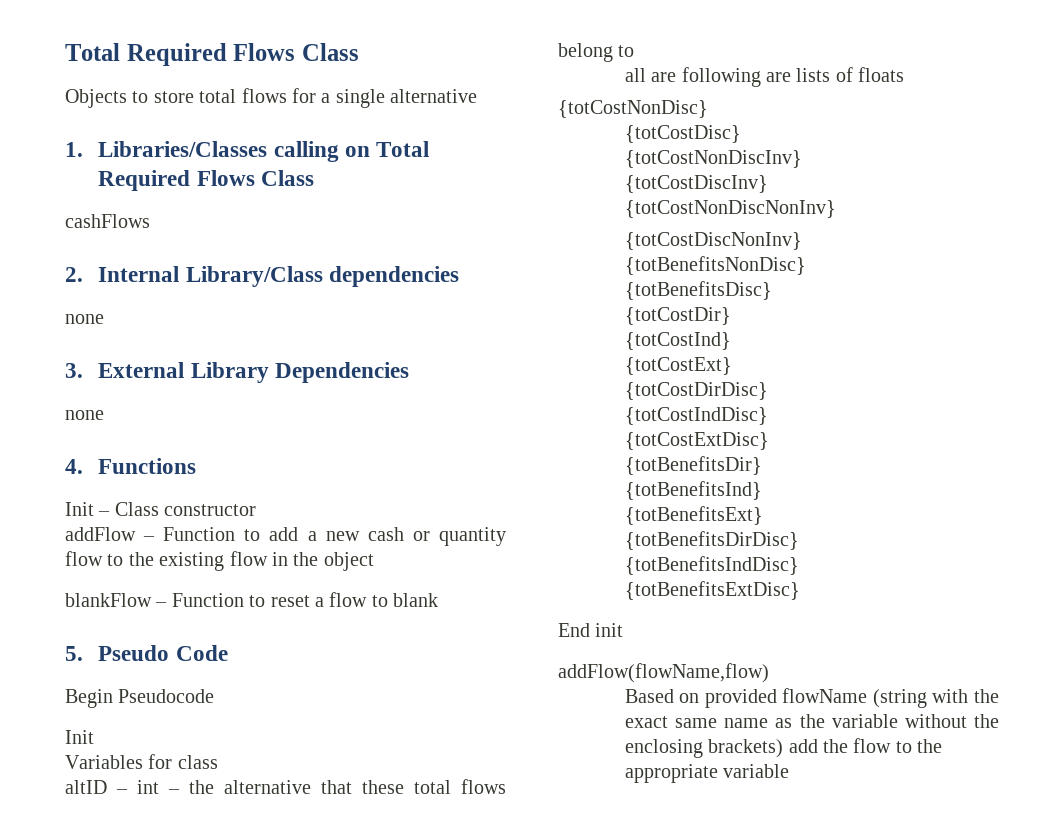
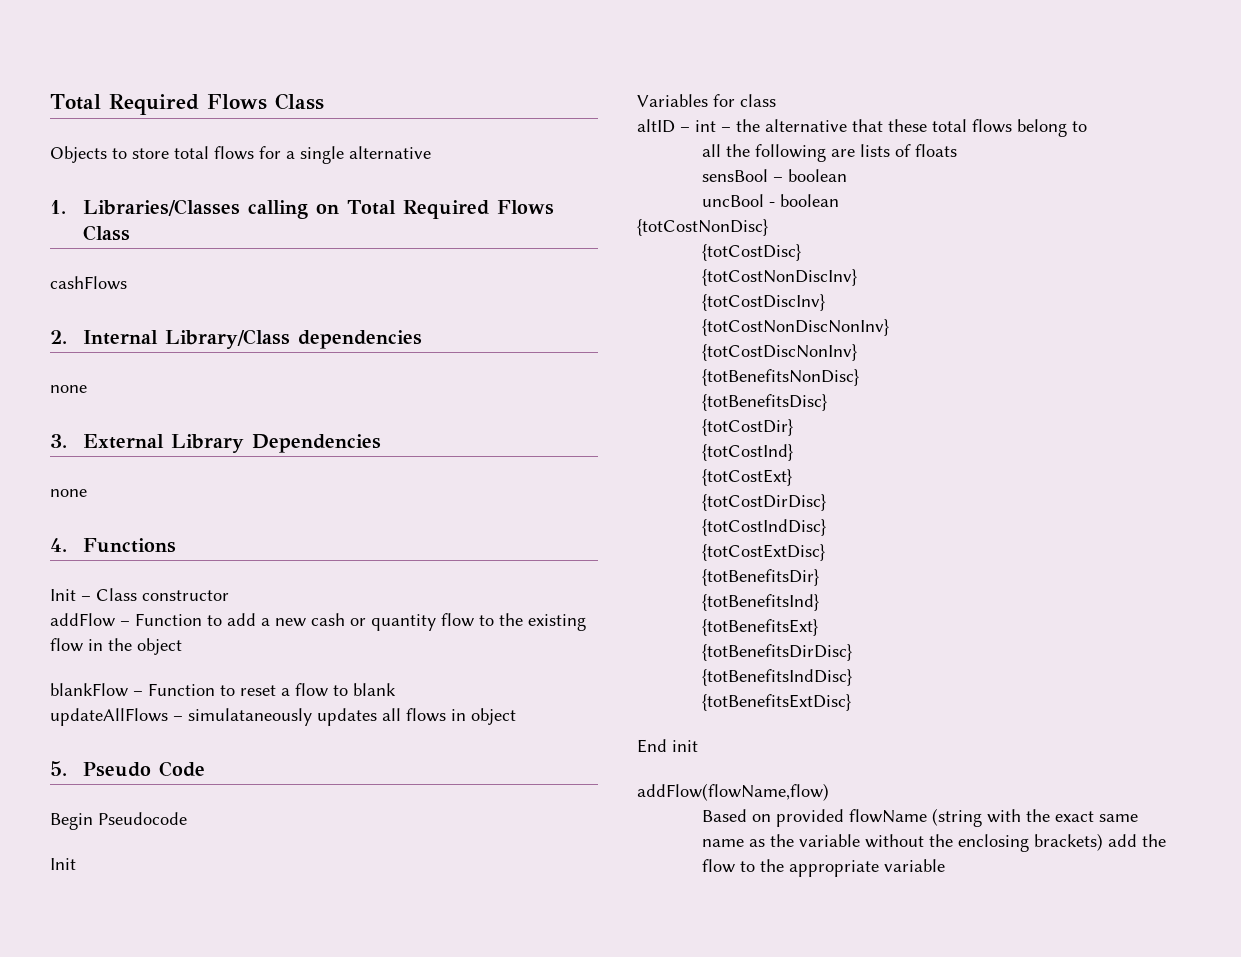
(439, 600) none -> [50,708,516,726] // updateAllFlows – simulataneously updates all flows in object
[651,72,677,82] are -> [726,144,751,157] the
(905, 74) none -> [702,169,848,182] [702,194,840,207] // sensBool – boolean // uncBool - boolean

